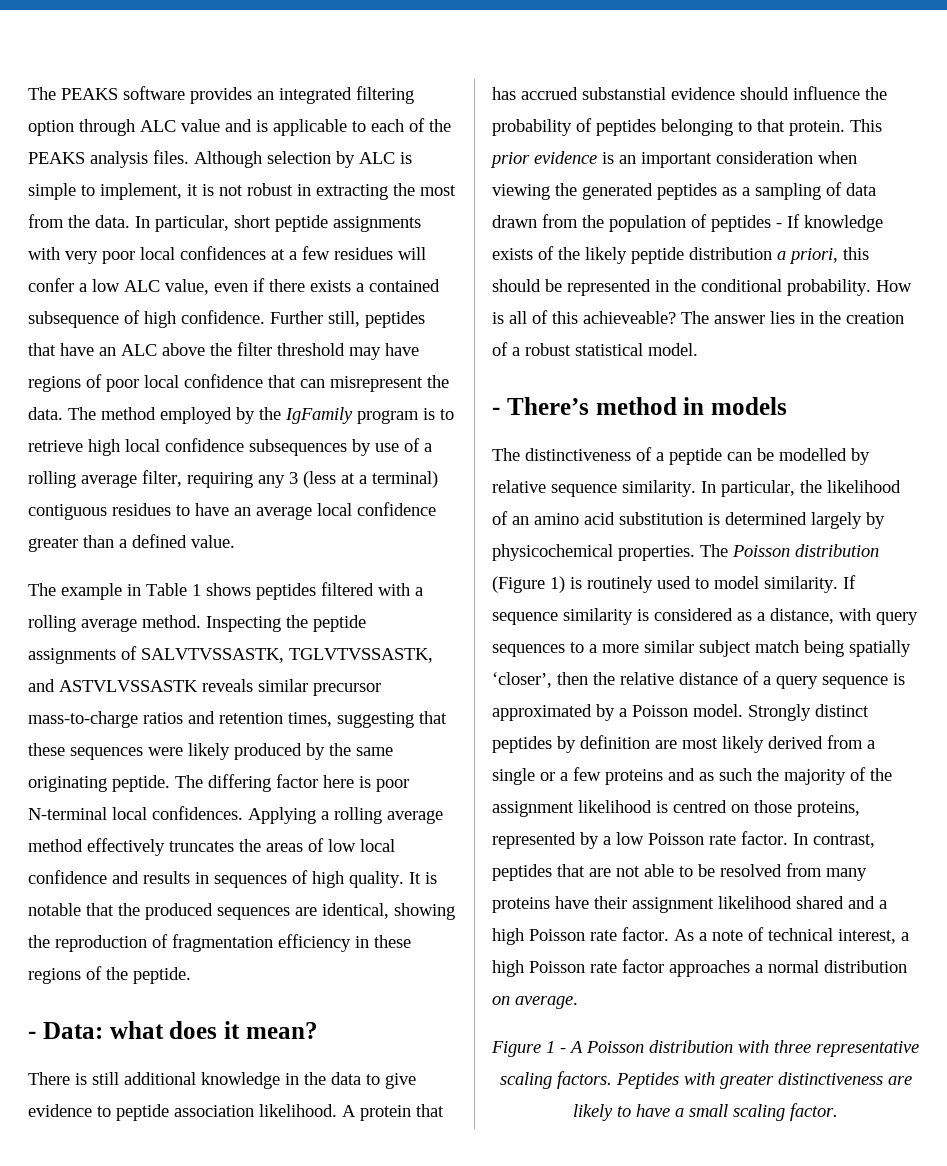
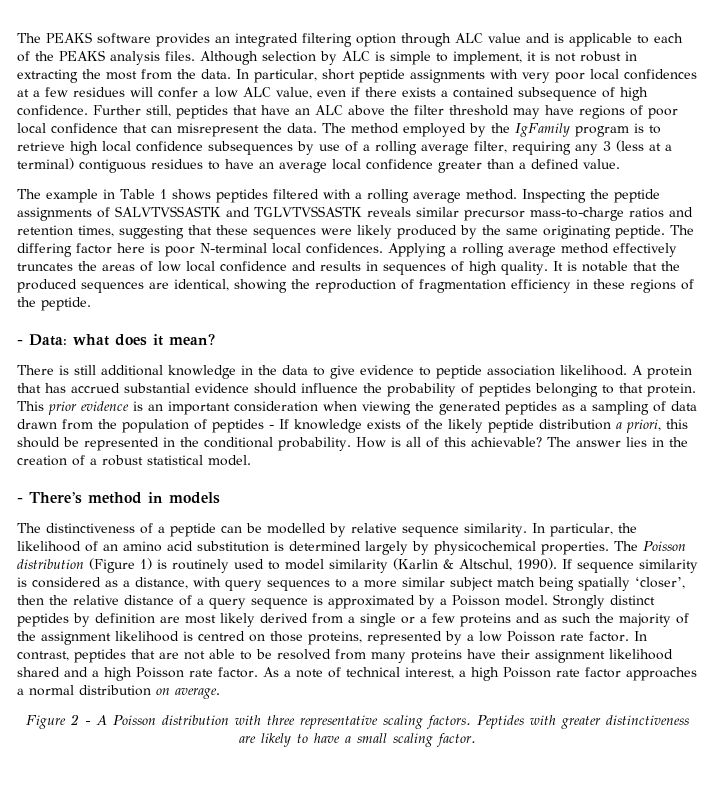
[141,648,433,663] [28,679,198,692] SALVTVSSASTK, TGLVTVSSASTK, and ASTVLVSSASTK -> [115,206,362,217] SALVTVSSASTK and TGLVTVSSASTK
[582,87,666,100] substanstial -> [124,383,190,393] substantial
[583,311,676,324] achieveable? -> [470,437,542,447] achievable?
[764,576,838,593] similarity. -> [329,558,557,573] similarity (Karlin & Altschul, 1990).
[546,1041,555,1053] 1 -> [70,714,79,725] 2

